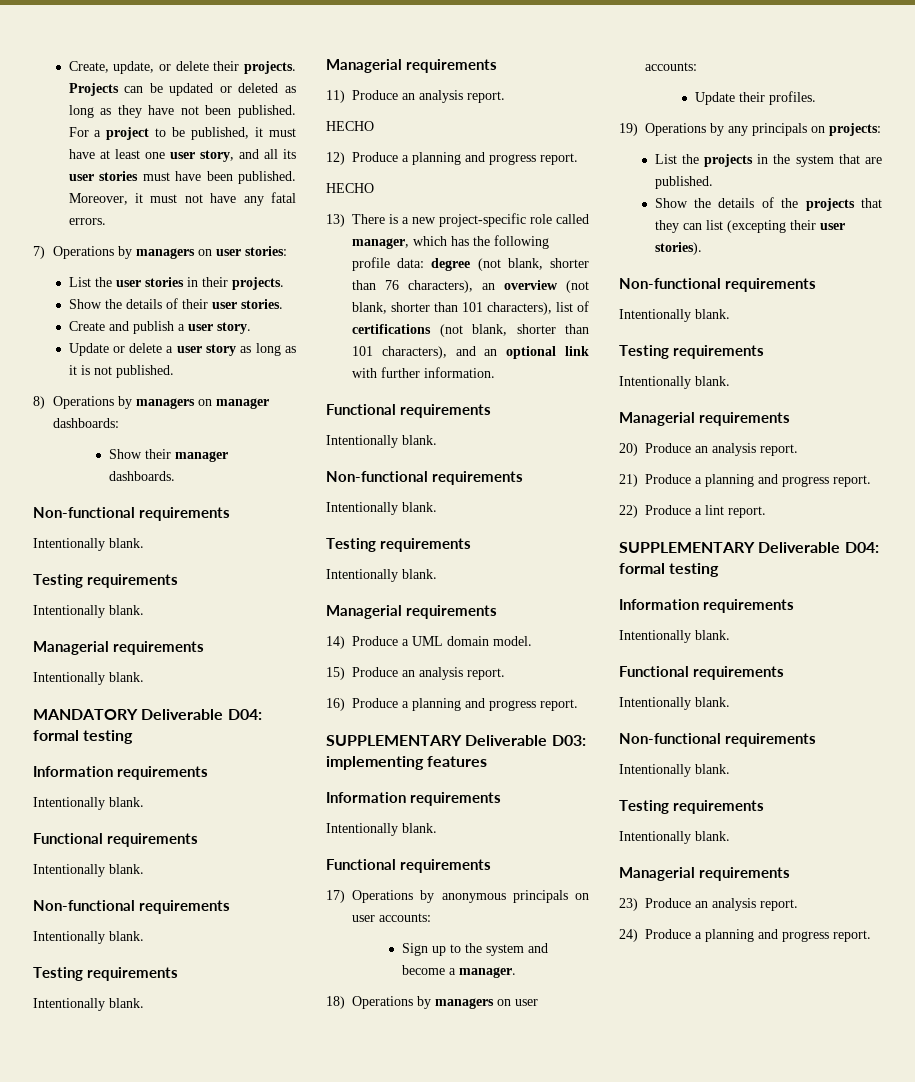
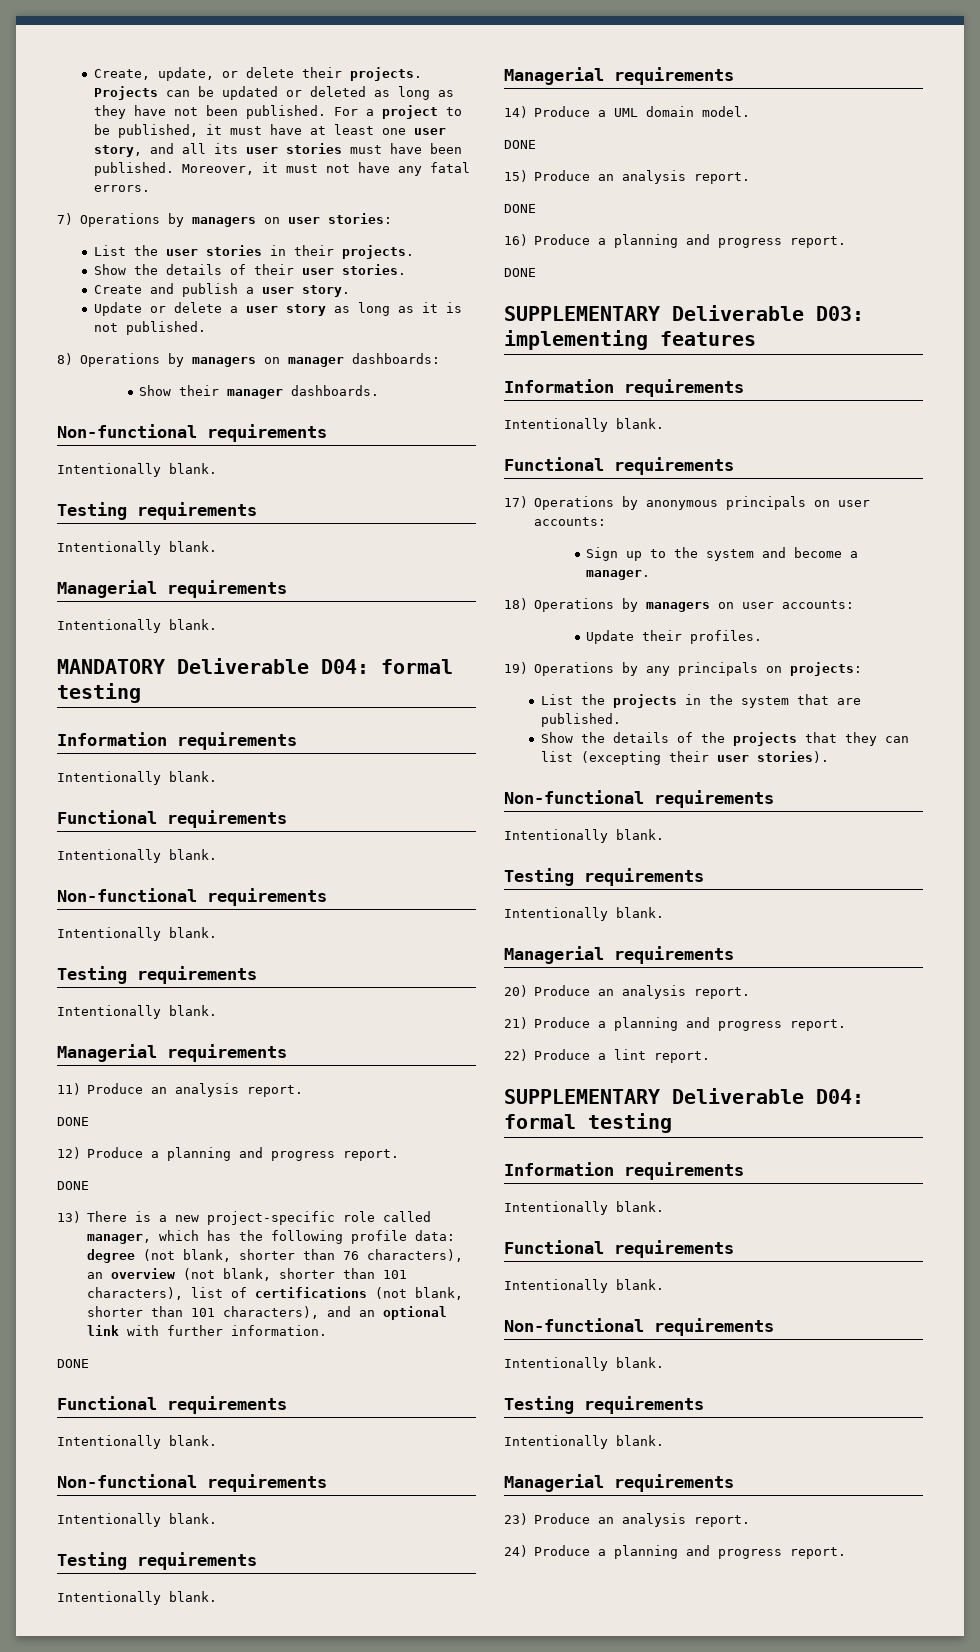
[326,121,374,131] HECHO -> [57,1117,89,1126] DONE
[326,183,374,193] HECHO -> [57,1181,89,1190] DONE
(495, 372) none -> [57,1359,89,1368] // DONE
(532, 641) none -> [504,140,536,149] // DONE
(505, 674) none -> [504,204,536,213] // DONE
(578, 705) none -> [504,268,536,277] // DONE

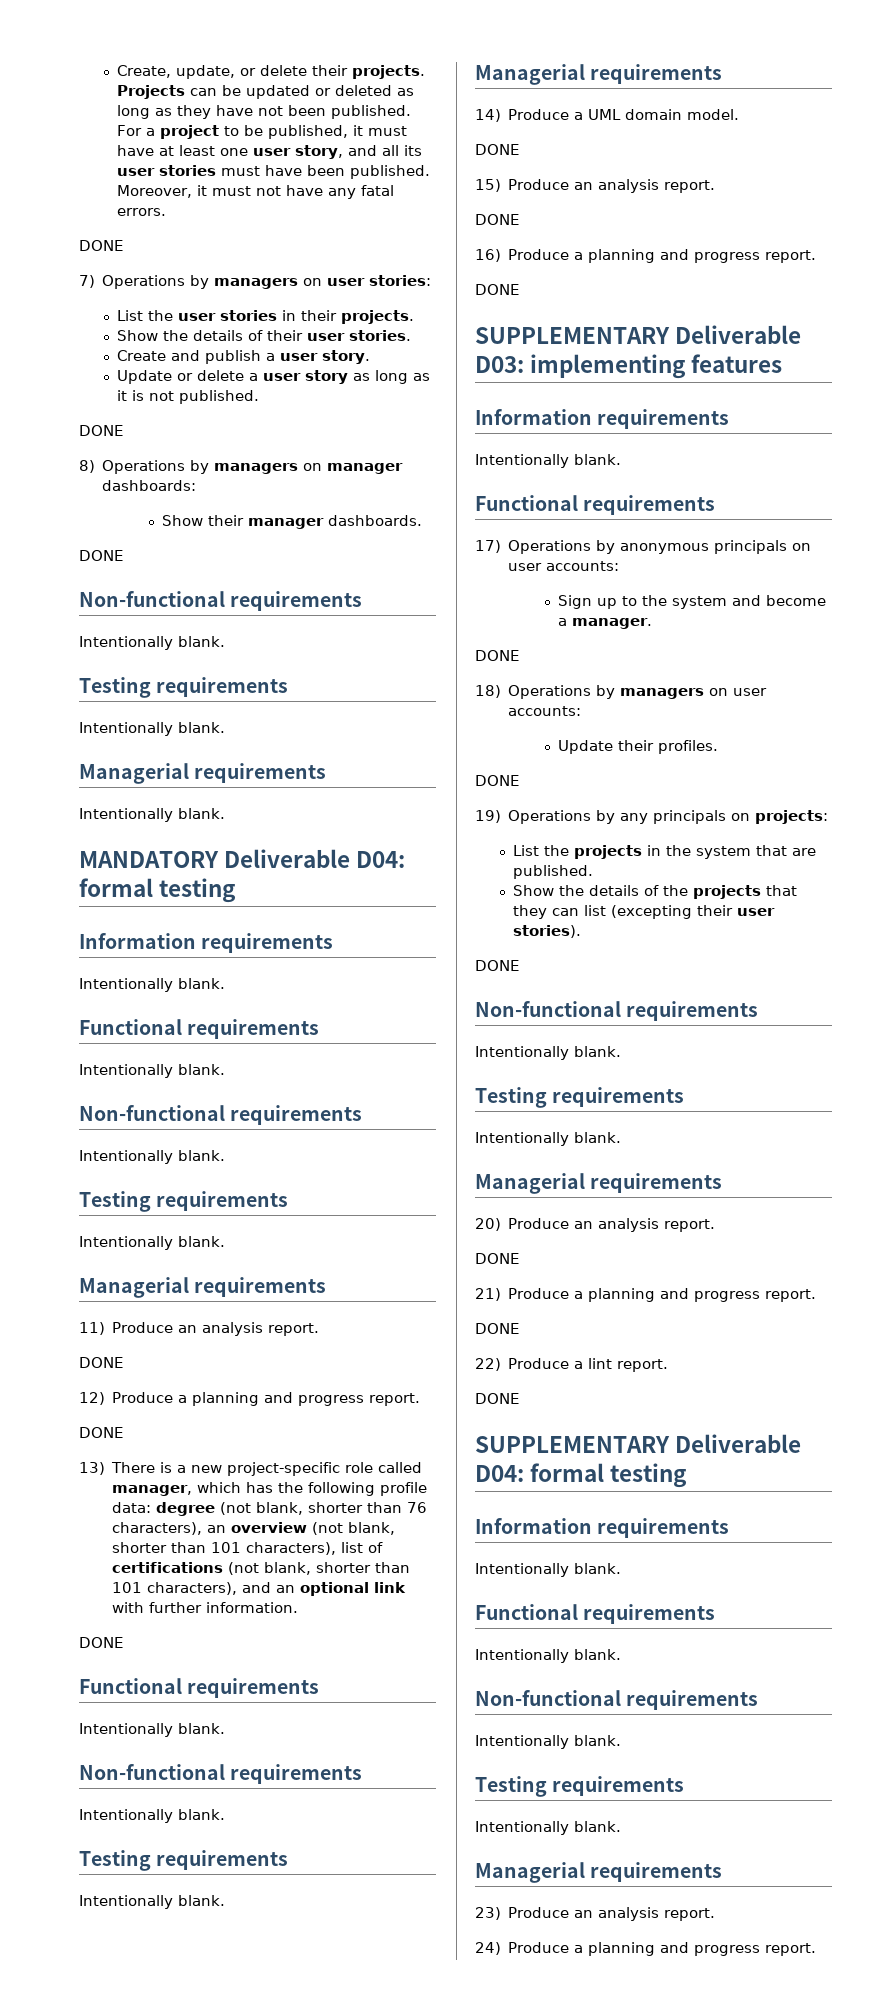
(150, 188) none -> [79,240,123,251] // DONE
(206, 328) none -> [79,425,123,436] // DONE
(380, 390) none -> [79,550,123,561] // DONE
(651, 575) none -> [475,650,519,661] // DONE
(763, 637) none -> [475,775,519,786] // DONE
(829, 757) none -> [475,960,519,971] // DONE
(751, 993) none -> [475,1253,519,1264] // DONE
(847, 1025) none -> [475,1323,519,1334] // DONE
(711, 1057) none -> [475,1393,519,1404] // DONE

